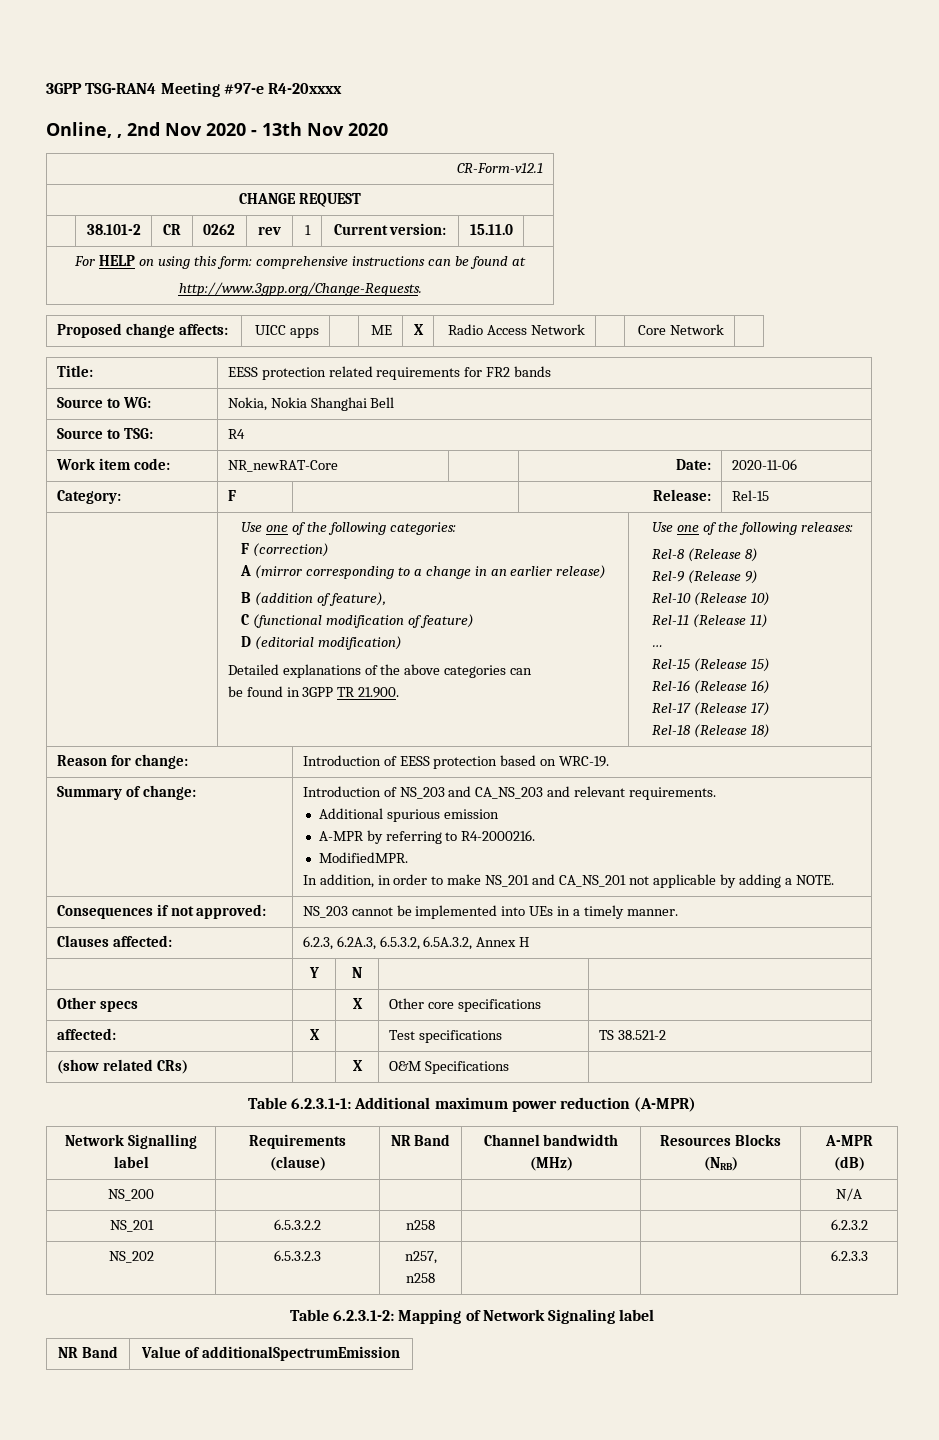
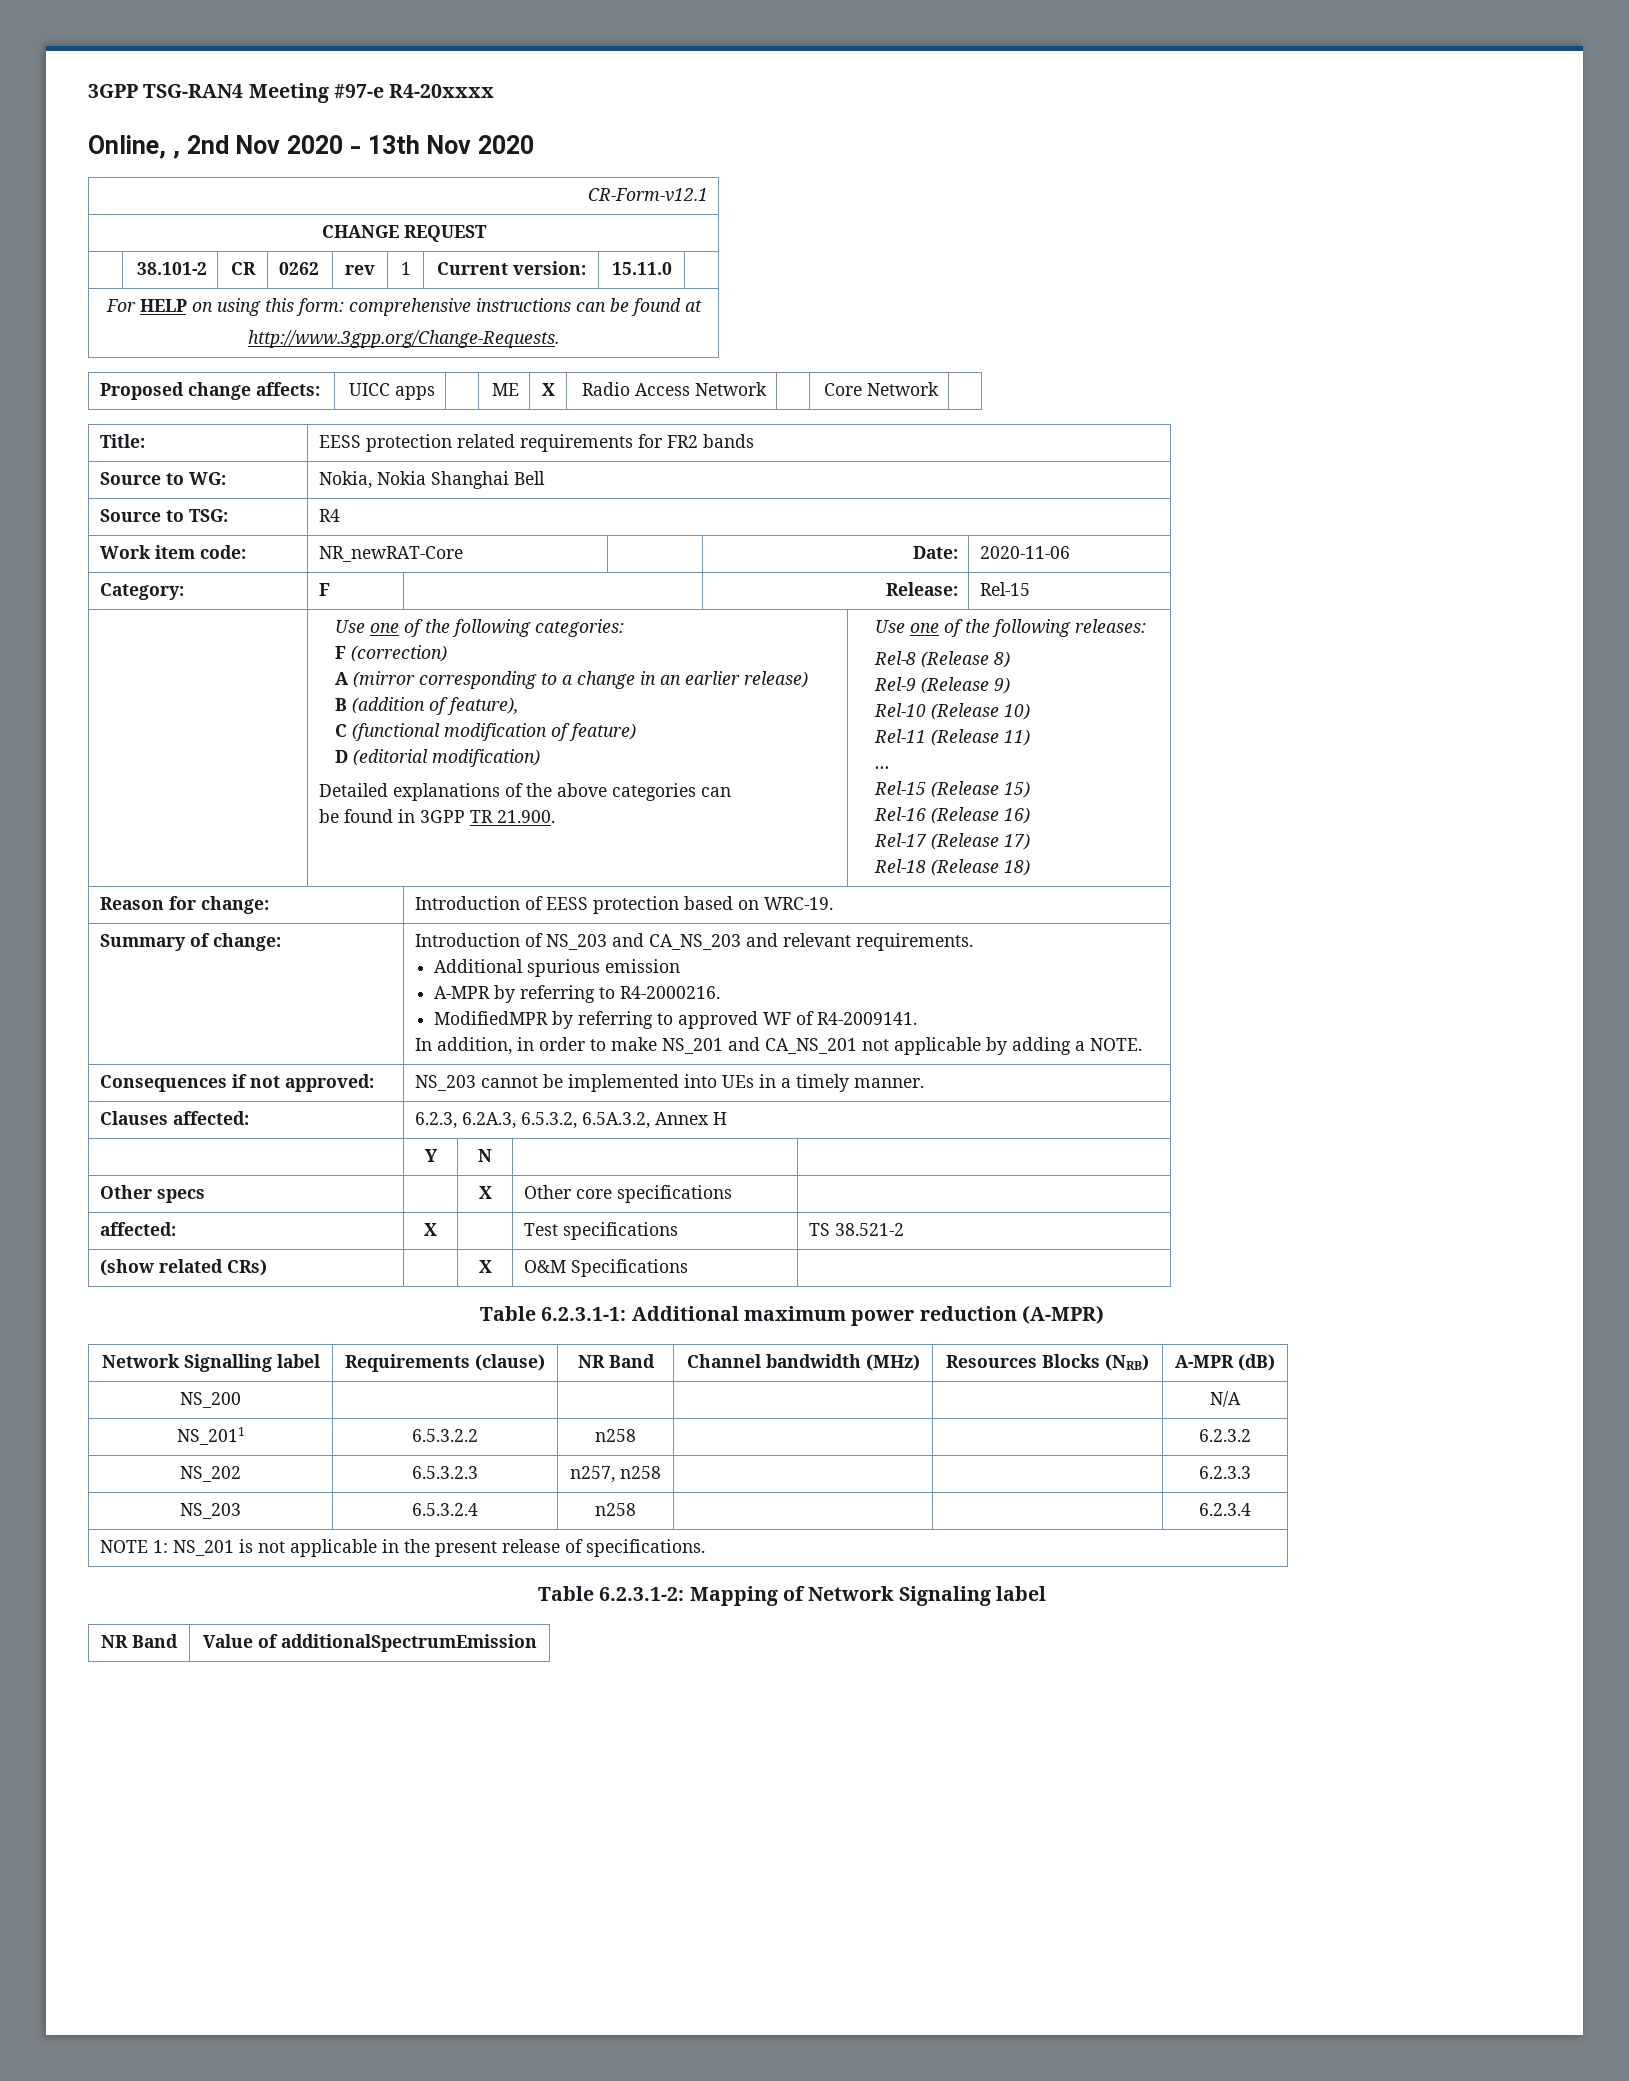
[318,852,408,863] ModifiedMPR. -> [433,1011,917,1029] ModifiedMPR by referring to approved WF of R4-2009141.
[109,1220,154,1232] NS_201 -> [176,1427,245,1445] NS_2011
(868, 1255) none -> [180,1503,241,1519] [412,1503,478,1516] [595,1503,636,1516] [1199,1503,1251,1516] [99,1539,705,1557] // NS_203 | 6.5.3.2.4 | n258 | | | 6.2.3.4 // NOTE 1: NS_201 is not applicable in the present release of specifications.

